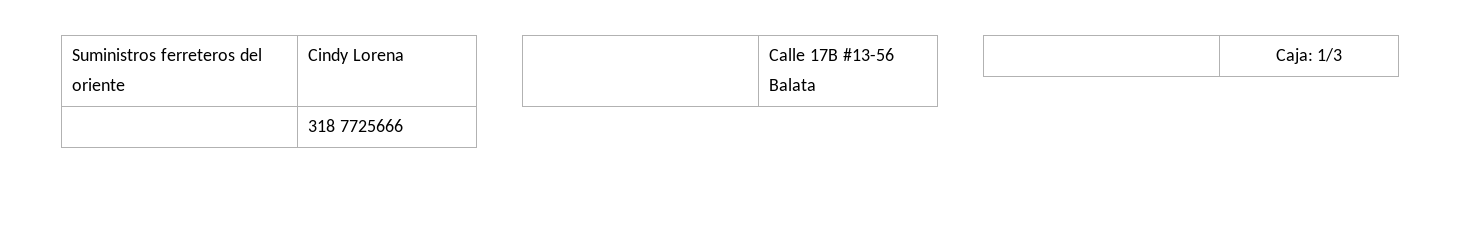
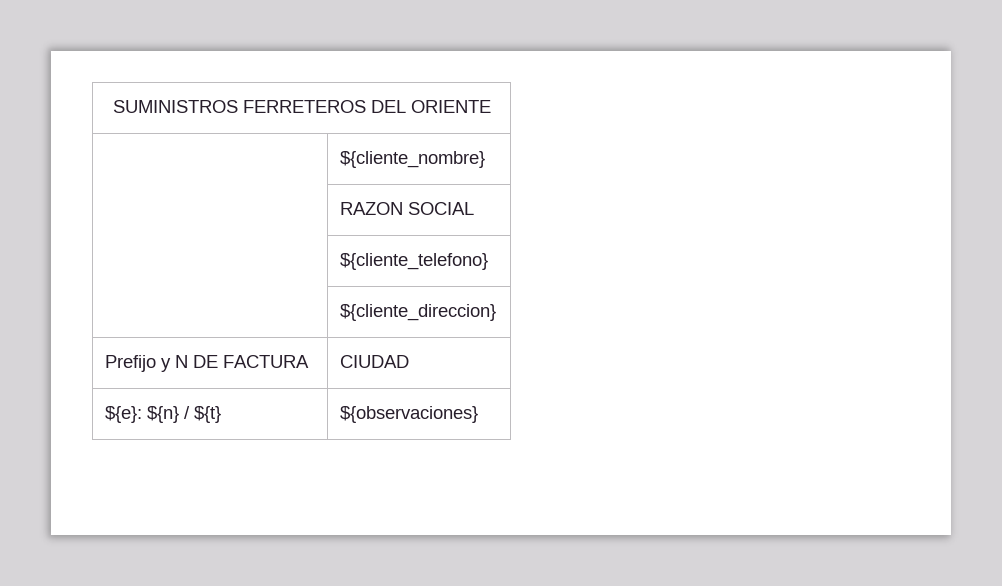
[72,48,263,61] [72,78,126,91] [308,48,405,64] [308,119,404,132] [769,48,895,61] [769,78,817,91] [1275,48,1343,64] Suministros ferreteros del oriente | Cindy Lorena // | 318 7725666 // | Calle 17B #13-56 Balata // | Caja: 1/3 -> [112,100,491,113] [339,151,485,168] [339,202,474,215] [339,253,488,270] [339,304,496,321] [104,355,309,372] [339,355,409,368] [104,406,221,423] [339,406,478,423] SUMINISTROS FERRETEROS DEL ORIENTE // | ${cliente_nombre} // | RAZON SOCIAL // | ${cliente_telefono} // | ${cliente_direccion} // Prefijo y N DE FACTURA | CIUDAD // ${e}: ${n} / ${t} | ${observaciones}

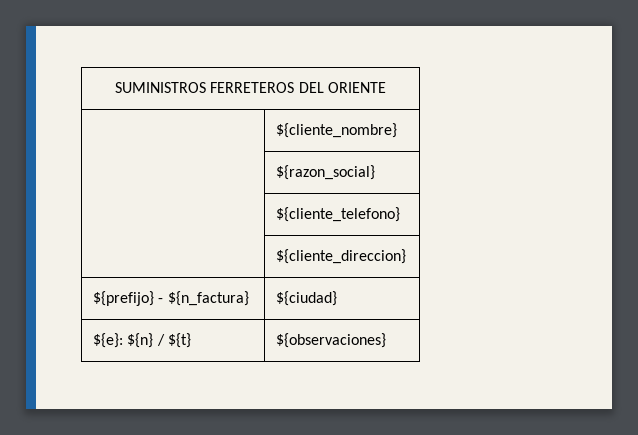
[339,202,474,215] RAZON SOCIAL -> [276,165,376,180] ${razon_social}
[104,355,309,372] [339,355,409,368] Prefijo y N DE FACTURA | CIUDAD -> [93,291,249,306] [276,291,338,306] ${prefijo} - ${n_factura} | ${ciudad}

